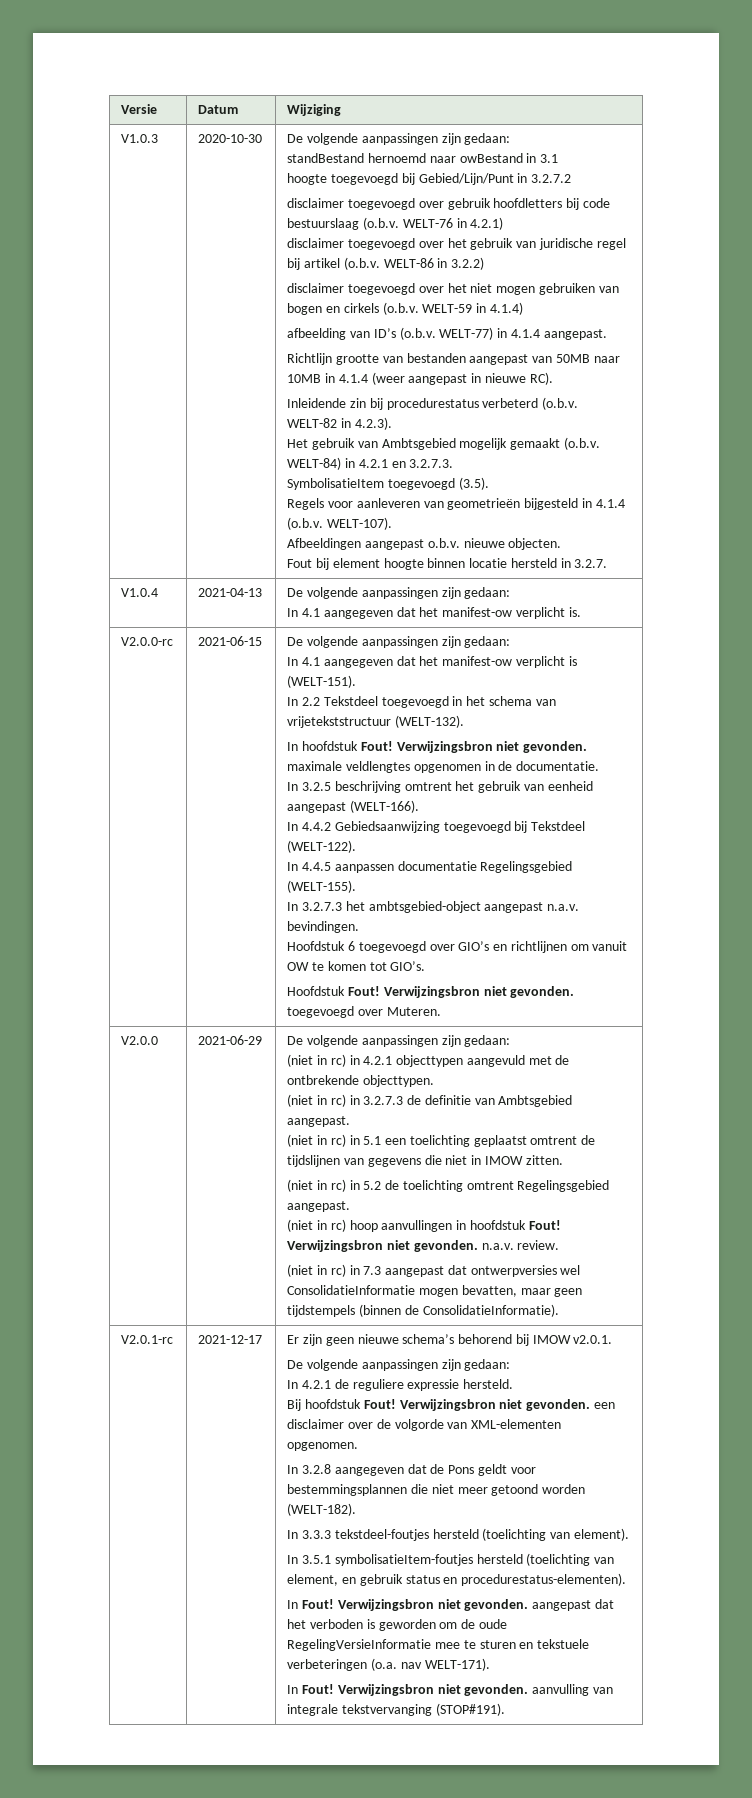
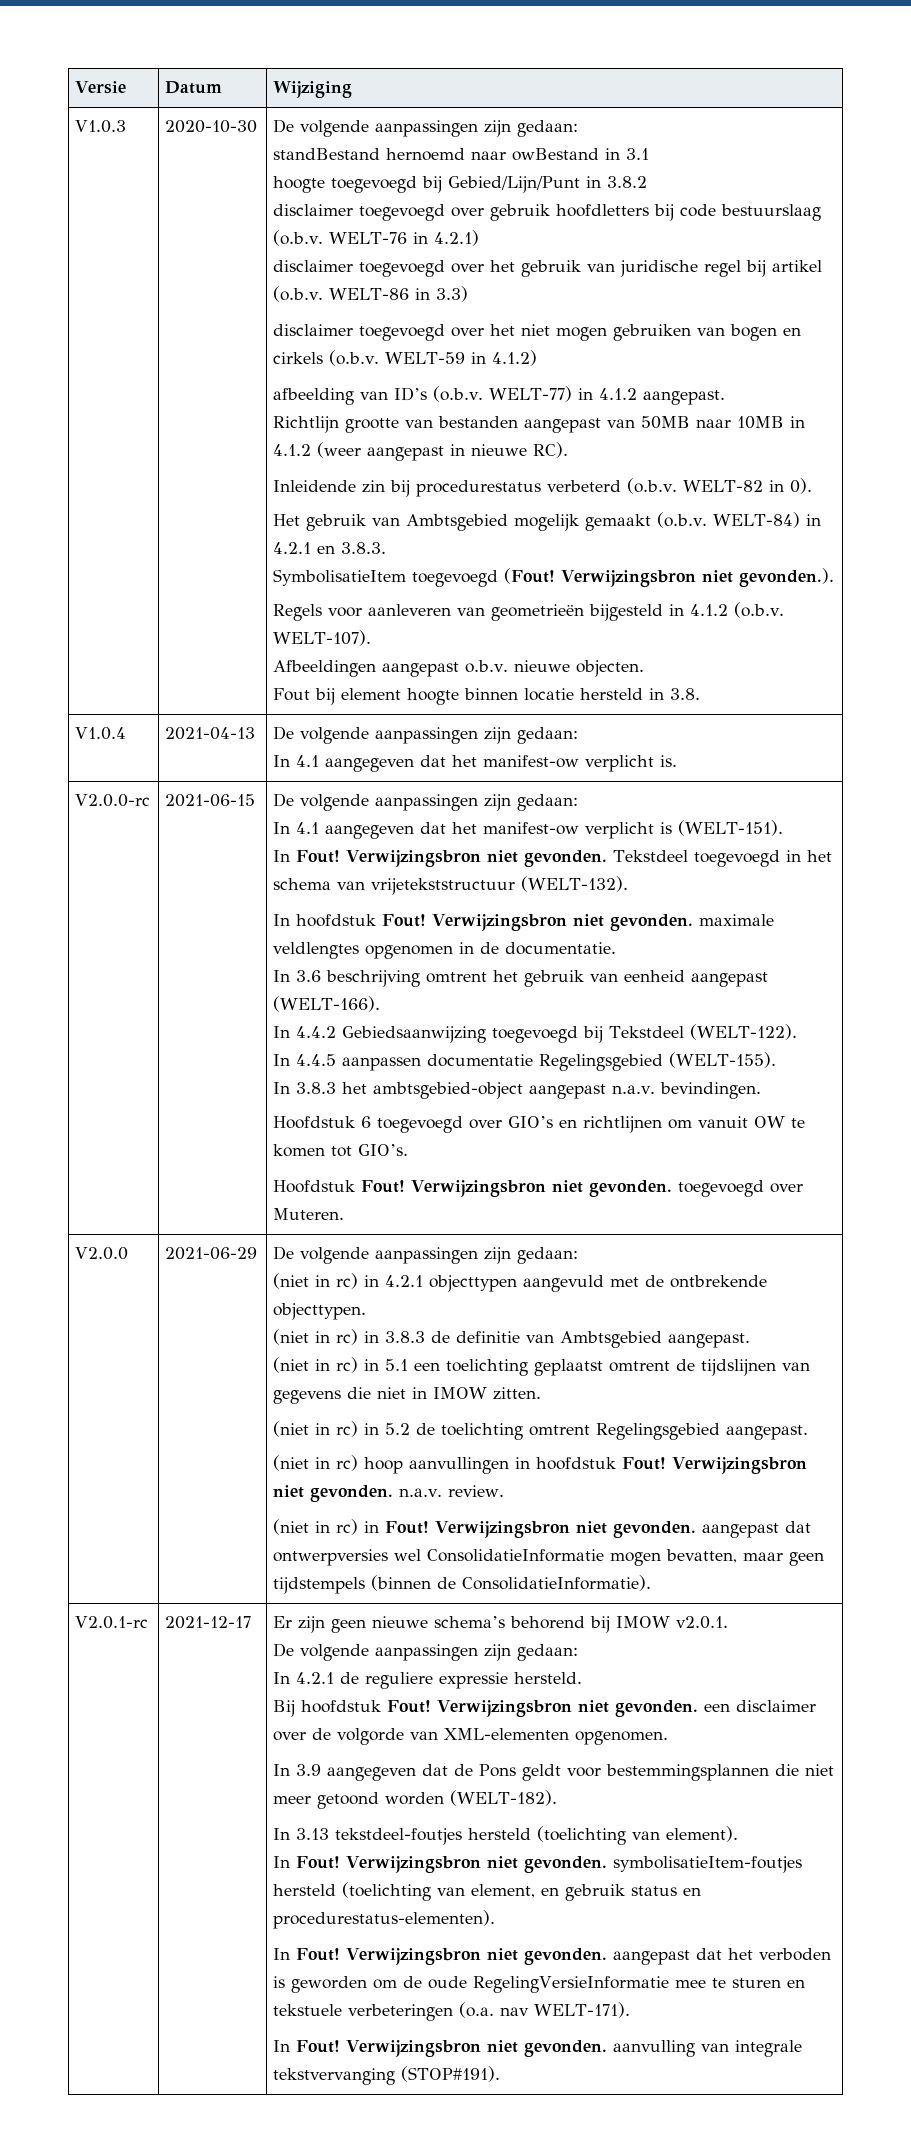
[531,174,572,183] 3.2.7.2 -> [607,176,648,188] 3.8.2
[451,257,485,270] 3.2.2) -> [436,286,469,302] 3.3)
[489,302,523,315] 4.1.4) -> [492,350,538,366] 4.1.2)
[510,329,540,338] 4.1.4 -> [599,388,638,400] 4.1.2
[338,374,368,383] 4.1.4 -> [273,444,312,456] 4.1.2
[354,417,392,430] 4.2.3). -> [790,478,813,494] 0).
[409,459,454,468] 3.2.7.3. -> [341,542,387,554] 3.8.3.
[458,477,489,490] (3.5). -> [504,568,835,587] (Fout! Verwijzingsbron niet gevonden.).
[595,499,625,508] 4.1.4 -> [690,604,729,616] 4.1.2
[574,559,608,568] 3.2.7. -> [670,688,701,700] 3.8.
[302,697,321,706] 2.2 -> [296,850,608,867] Fout! Verwijzingsbron niet gevonden.
[302,782,332,791] 3.2.5 -> [296,970,322,982] 3.6
[302,902,343,911] 3.2.7.3 -> [296,1082,337,1094] 3.8.3
[363,1096,404,1105] 3.2.7.3 -> [385,1331,426,1343] 3.8.3
[363,1266,382,1275] 7.3 -> [385,1521,697,1538] Fout! Verwijzingsbron niet gevonden.
[302,1464,332,1474] 3.2.8 -> [296,1764,322,1776] 3.9
[302,1530,332,1539] 3.3.3 -> [296,1828,330,1840] 3.13
[302,1555,332,1564] 3.5.1 -> [296,1856,608,1873] Fout! Verwijzingsbron niet gevonden.

